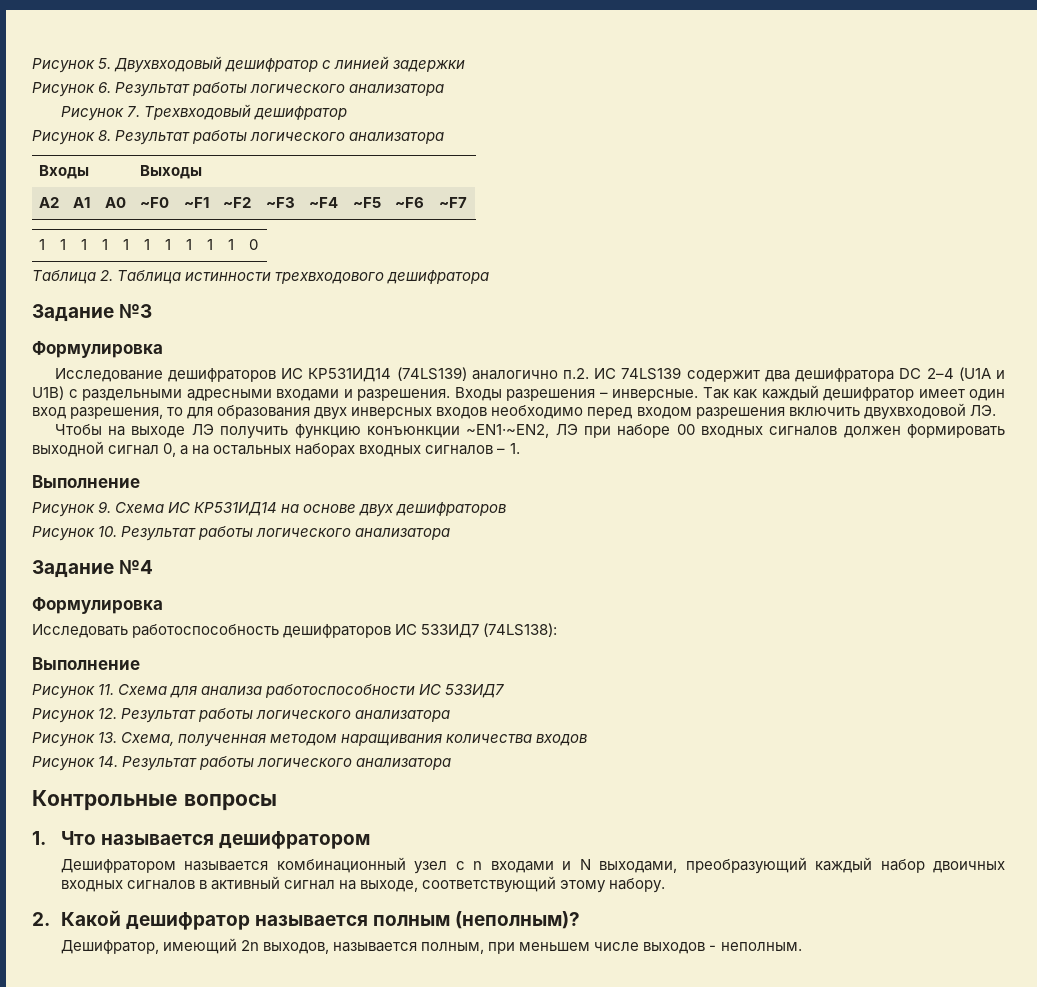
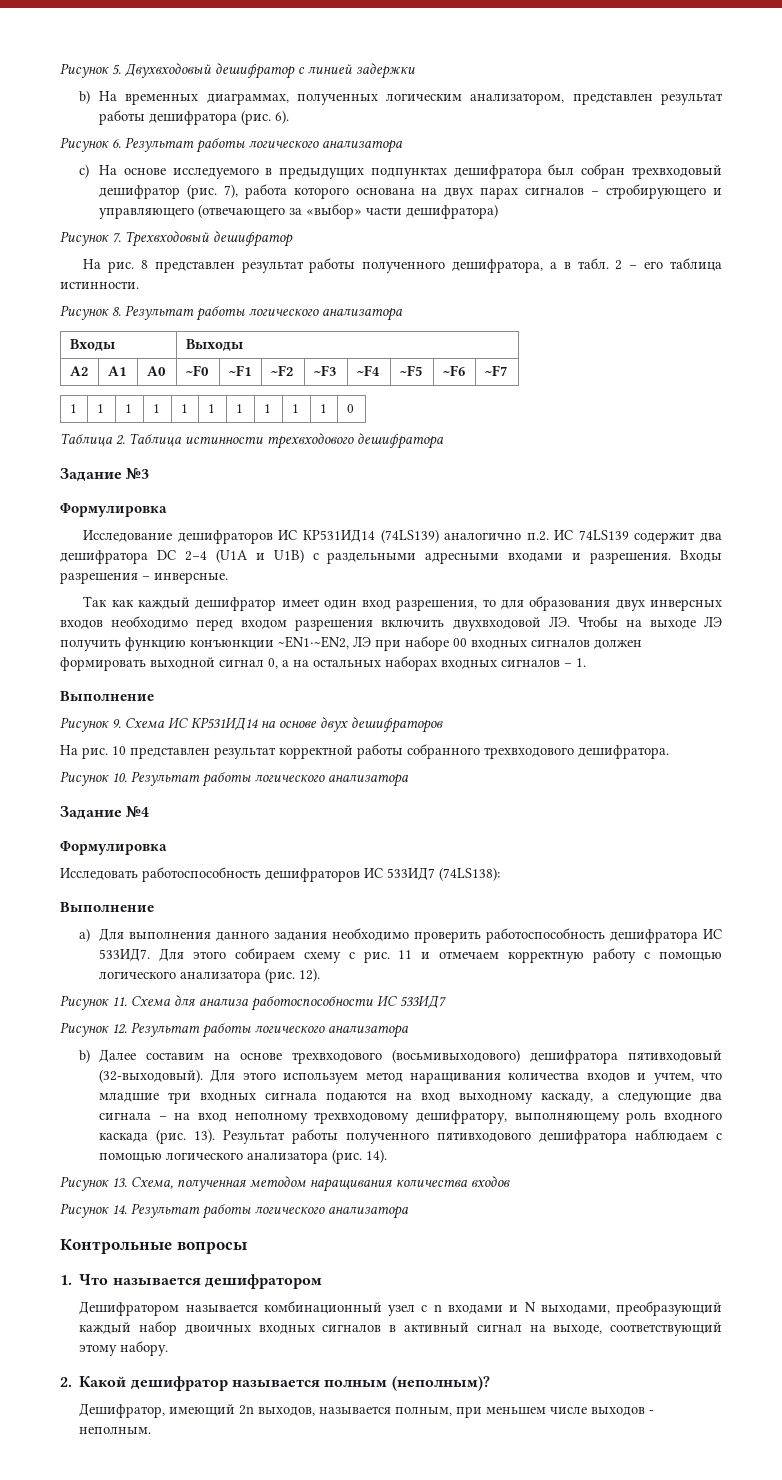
(466, 66) none -> [79,90,723,105] [98,110,289,125] // b) На временных диаграммах, полученных логическим анализатором, представлен результат работы дешифратора (рис. 6).
[60,104,348,121] Рисунок 7. Трехвходовый дешифратор -> [79,164,722,179] [98,184,723,199] [98,204,498,219] [60,231,293,247] [83,258,723,273] [60,281,139,289] c) На основе исследуемого в предыдущих подпунктах дешифратора был собран трехвходовый дешифратор (рис. 7), работа которого основана на двух парах сигналов – стробирующего и управляющего (отвечающего за «выбор» части дешифратора) // Рисунок 7. Трехвходовый дешифратор // На рис. 8 представлен результат работы полученного дешифратора, а в табл. 2 – его таблица истинности.
(698, 395) none -> (228, 578) //
(996, 410) // -> (570, 621) none
(507, 509) none -> [60,744,669,759] // На рис. 10 представлен результат корректной работы собранного трехвходового дешифратора.
(140, 663) none -> [79,928,723,943] [98,948,722,963] [98,968,320,983] // a) Для выполнения данного задания необходимо проверить работоспособность дешифратора ИС 533ИД7. Для этого собираем схему с рис. 11 и отмечаем корректную работу с помощью логического анализатора (рис. 12).
(451, 716) none -> [79,1049,722,1064] [98,1069,722,1084] [98,1092,722,1104] [98,1110,722,1124] [98,1129,722,1144] [98,1149,387,1164] // b) Далее составим на основе трехвходового (восьмивыходового) дешифратора пятивходовый (32-выходовый). Для этого используем метод наращивания количества входов и учтем, что младшие три входных сигнала подаются на вход выходному каскаду, а следующие два сигнала – на вход неполному трехвходовому дешифратору, выполняющему роль входного каскада (рис. 13). Результат работы полученного пятивходового дешифратора наблюдаем с помощью логического анализатора (рис. 14).

